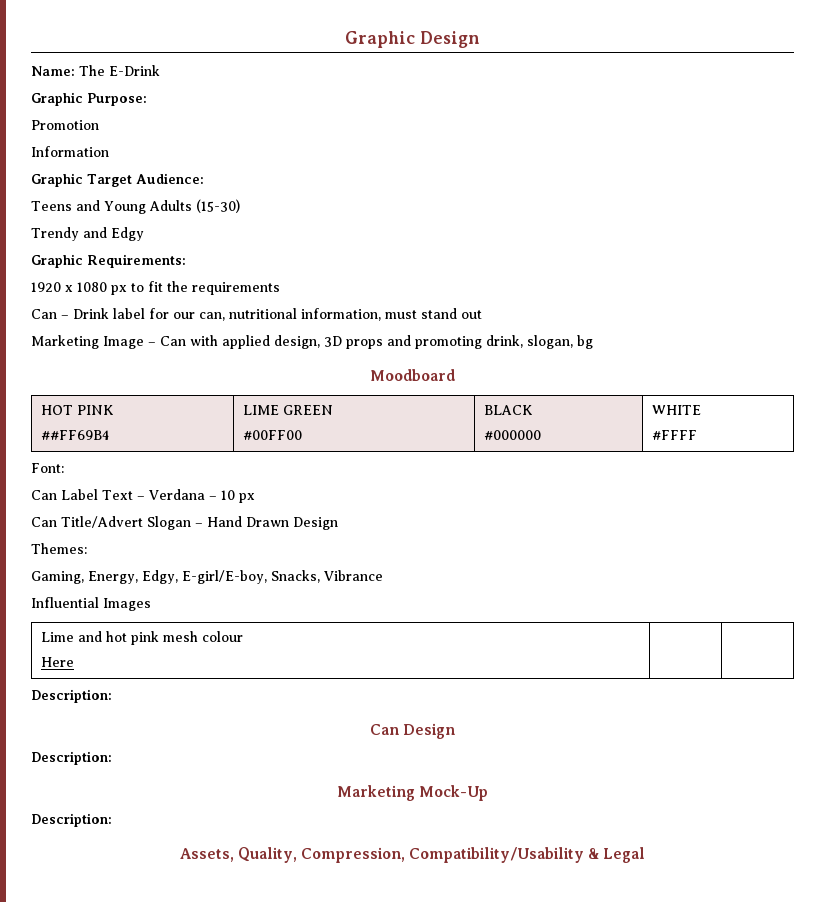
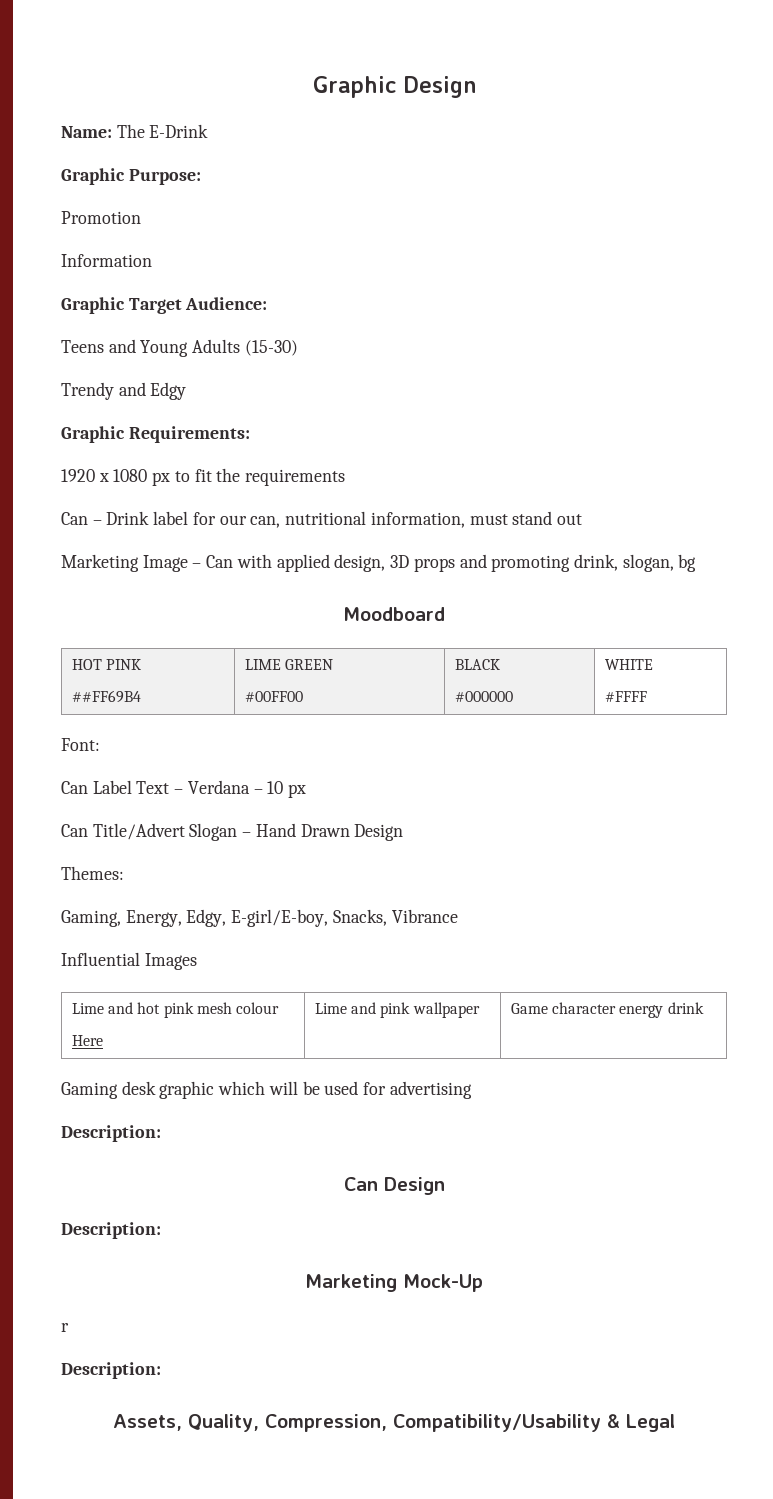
(74, 662) | -> [314,1002,480,1018] [510,1002,704,1018] [61,1081,472,1099] Lime and pink wallpaper | Game character energy drink // Gaming desk graphic which will be used for advertising
(489, 793) none -> [61,1323,69,1332] // r

